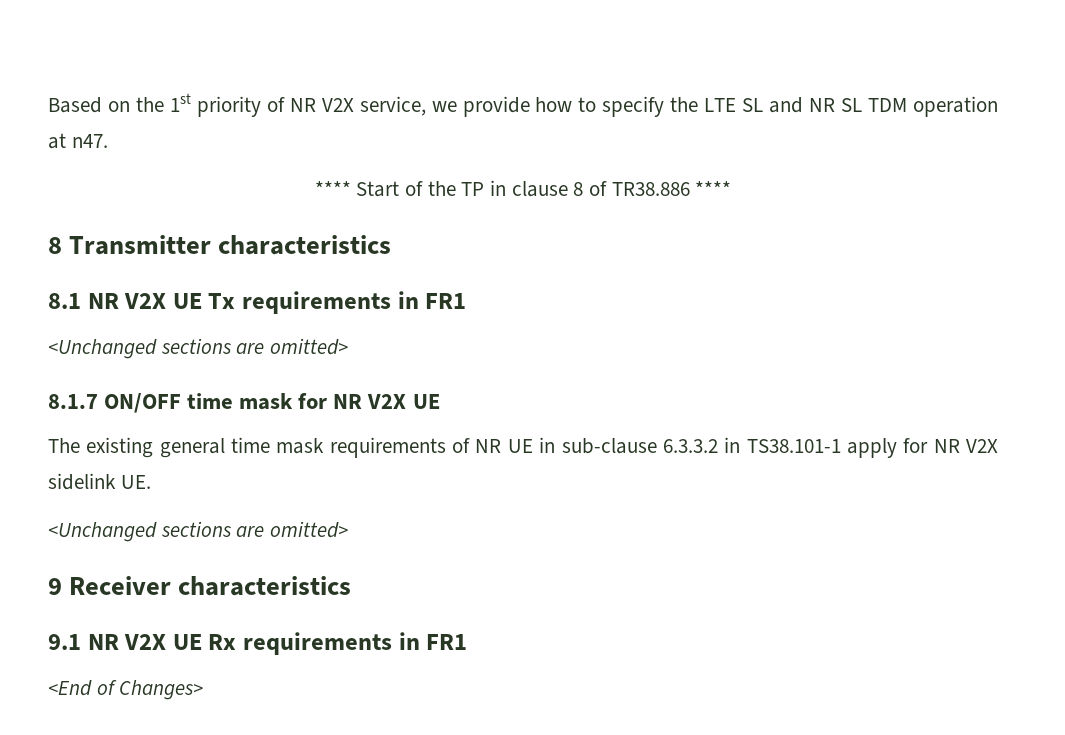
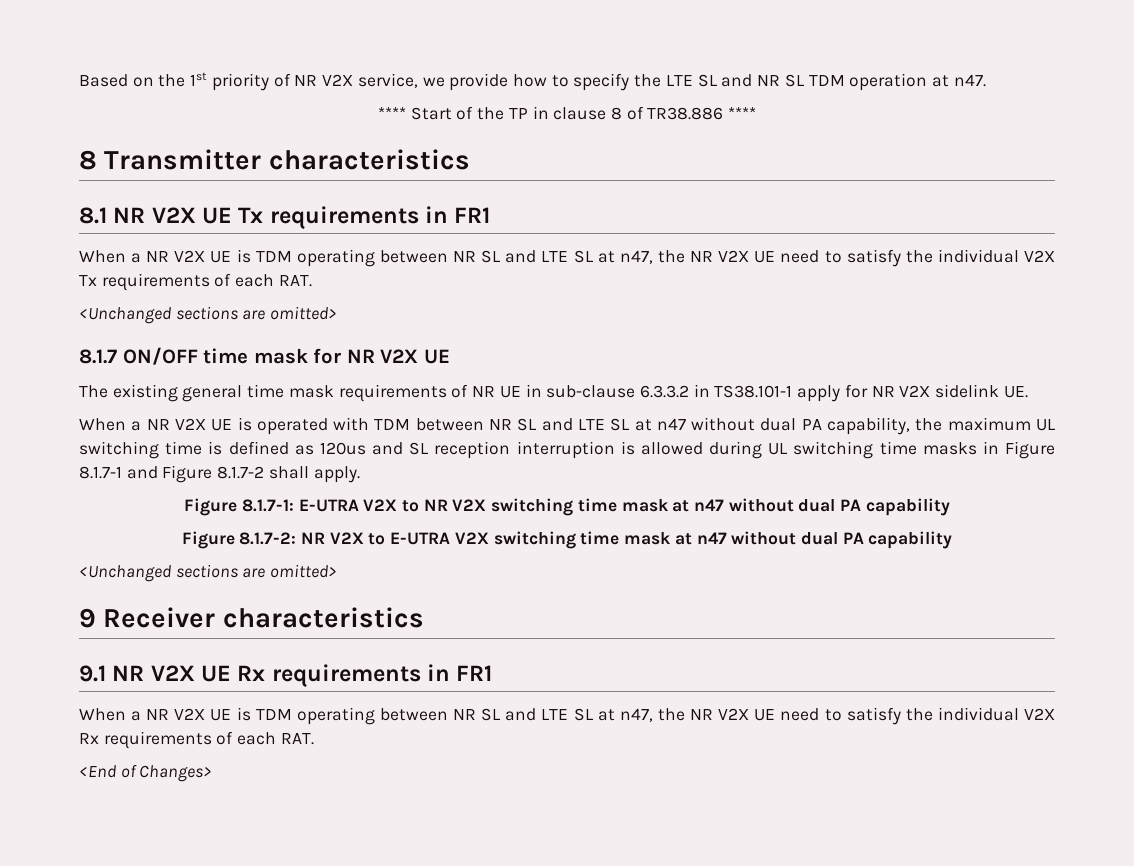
(467, 301) none -> [79,249,1055,267] [79,273,312,291] // When a NR V2X UE is TDM operating between NR SL and LTE SL at n47, the NR V2X UE need to satisfy the individual V2X Tx requirements of each RAT.
(151, 482) none -> [79,417,1057,435] [79,441,1055,459] [79,465,360,483] [184,498,950,516] [181,531,953,549] // When a NR V2X UE is operated with TDM between NR SL and LTE SL at n47 without dual PA capability, the maximum UL switching time is defined as 120us and SL reception interruption is allowed during UL switching time masks in Figure 8.1.7-1 and Figure 8.1.7-2 shall apply. // Figure 8.1.7-1: E-UTRA V2X to NR V2X switching time mask at n47 without dual PA capability // Figure 8.1.7-2: NR V2X to E-UTRA V2X switching time mask at n47 without dual PA capability
(468, 642) none -> [79,707,1055,725] [79,731,314,749] // When a NR V2X UE is TDM operating between NR SL and LTE SL at n47, the NR V2X UE need to satisfy the individual V2X Rx requirements of each RAT.

